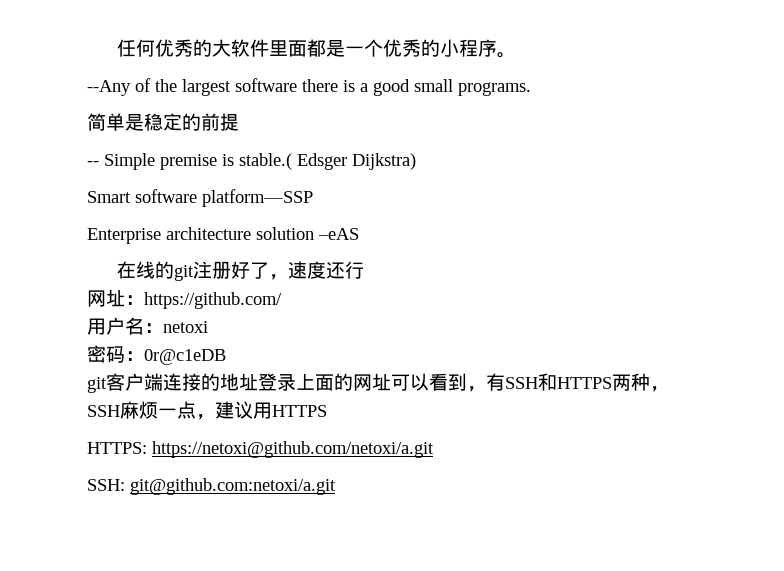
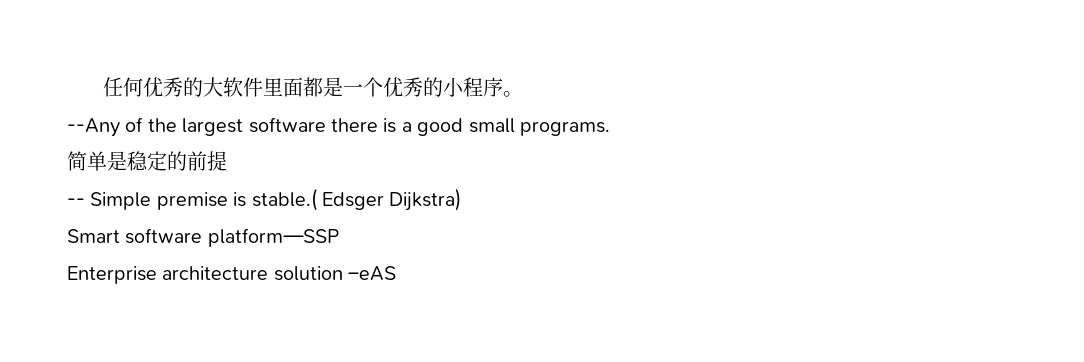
[117,261,365,281] [87,289,282,309] [87,317,208,335] [87,345,226,365] [87,373,669,393] [87,401,327,420] [87,441,434,458] [87,478,336,495] // 在线的git注册好了，速度还行 // 网址：https://github.com/ // 用户名：netoxi // 密码：0r@c1eDB // git客户端连接的地址登录上面的网址可以看到，有SSH和HTTPS两种，SSH麻烦一点，建议用HTTPS // HTTPS: https://netoxi@github.com/netoxi/a.git // SSH: git@github.com:netoxi/a.git -> (397, 273) none

